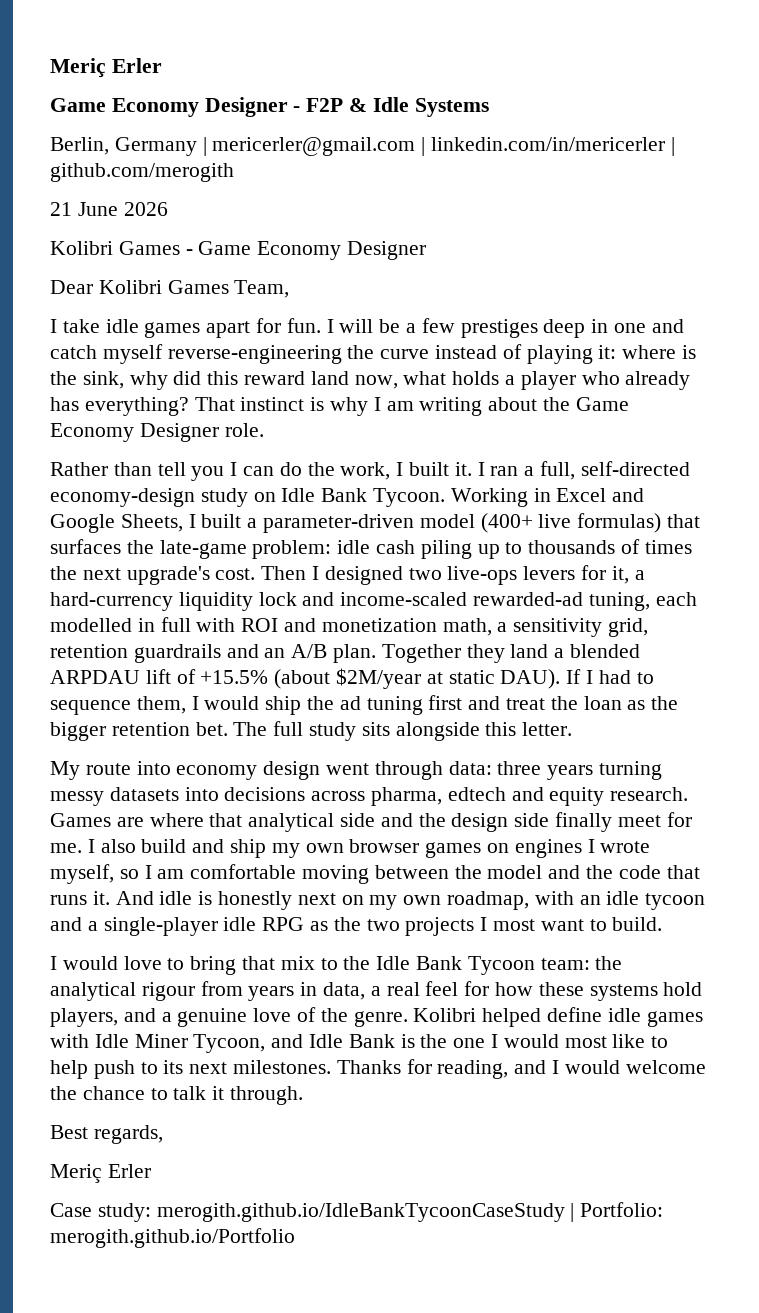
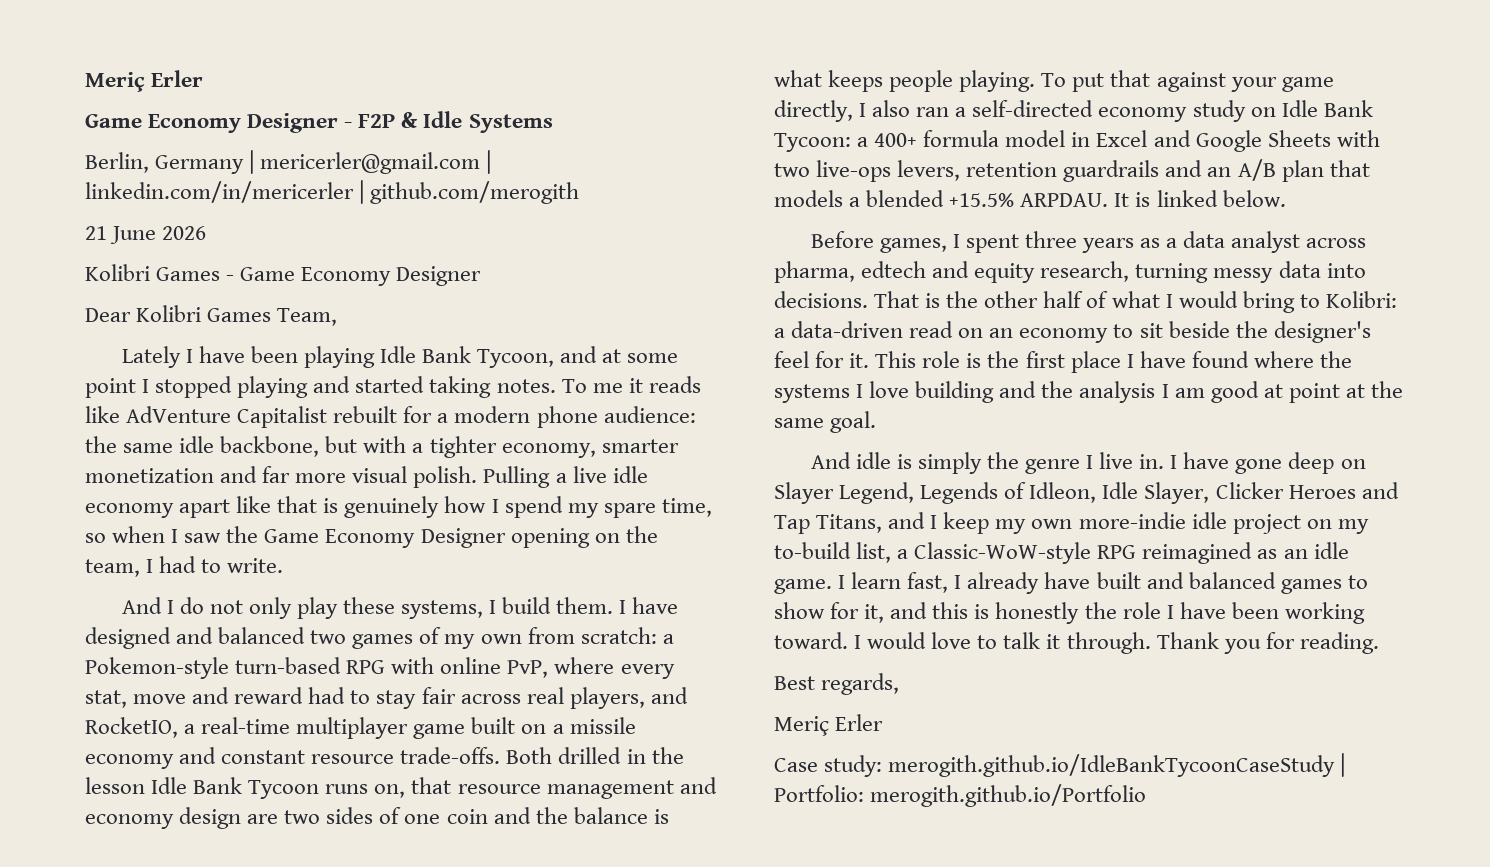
[50,318,684,338] [50,344,697,364] [50,371,691,390] [50,397,629,416] [50,423,264,442] [50,461,690,481] [50,488,645,507] [50,513,701,533] [50,539,692,559] [50,565,645,585] [50,592,697,611] [50,617,649,637] I take idle games apart for fun. I will be a few prestiges deep in one and catch myself reverse-engineering the curve instead of playing it: where is the sink, why did this reward land now, what holds a player who already has everything? That instinct is why I am writing about the Game Economy Designer role. // Rather than tell you I can do the work, I built it. I ran a full, self-directed economy-design study on Idle Bank Tycoon. Working in Excel and Google Sheets, I built a parameter-driven model (400+ live formulas) that surfaces the late-game problem: idle cash piling up to thousands of times the next upgrade's cost. Then I designed two live-ops levers for it, a hard-currency liquidity lock and income-scaled rewarded-ad tuning, each modelled in full with ROI and monetization math, a sensitivity grid, -> [121,346,679,368] [85,376,701,398] [85,406,696,428] [85,436,679,458] [85,466,648,488] [85,496,712,518] [85,526,658,548] [85,556,284,577] [121,597,679,619] [85,627,674,649] [85,657,675,679] [85,687,688,709] [85,717,636,739] [85,747,684,769] [85,777,717,799] [85,807,669,829] [774,70,1334,92] [774,100,1373,122] [774,130,1380,152] [774,160,961,182] Lately I have been playing Idle Bank Tycoon, and at some point I stopped playing and started taking notes. To me it reads like AdVenture Capitalist rebuilt for a modern phone audience: the same idle backbone, but with a tighter economy, smarter monetization and far more visual polish. Pulling a live idle economy apart like that is genuinely how I spend my spare time, so when I saw the Game Economy Designer opening on the team, I had to write. // And I do not only play these systems, I build them. I have designed and balanced two games of my own from scratch: a Pokemon-style turn-based RPG with online PvP, where every stat, move and reward had to stay fair across real players, and RocketIO, a real-time multiplayer game built on a missile economy and constant resource trade-offs. Both drilled in the lesson Idle Bank Tycoon runs on, that resource management and economy design are two sides of one coin and the balance is what keeps people playing. To put that against your game directly, I also ran a self-directed economy study on Idle Bank Tycoon: a 400+ formula model in Excel and Google Sheets with two live-ops levers,
[333,644,641,663] [50,668,654,689] [50,695,679,715] [50,721,573,741] [50,761,663,780] [50,787,306,806] plan. Together they land a blended ARPDAU lift of +15.5% (about $2M/year at static DAU). If I had to sequence them, I would ship the ad tuning first and treat the loan as the bigger retention bet. The full study sits alongside this letter. // My route into economy design went through data: three years turning messy datasets into decisions -> [1281,160,1370,182] [774,190,1286,207] [810,231,1301,253] plan that models a blended +15.5% ARPDAU. It is linked below. // Before games, I spent three years as a data analyst
[610,787,689,801] [50,812,692,832] [50,839,651,858] [50,864,700,884] [50,891,706,910] [50,917,663,936] [50,956,623,975] [50,981,703,1001] [50,1007,703,1027] [50,1034,669,1053] [50,1059,706,1079] [50,1086,145,1100] research. Games are where that analytical side and the design side finally meet for me. I also build and ship my own browser games on engines I wrote myself, so I am comfortable moving between the model and the code that runs it. And idle is honestly next on my own roadmap, with an idle tycoon and a single-player idle RPG as the two projects I most want to build. // I would love to bring that mix to the Idle Bank Tycoon team: the analytical rigour from years in data, a real feel for how these systems hold players, and a genuine love of the genre. Kolibri helped define idle games with Idle Miner Tycoon, and Idle Bank is the one I would most like to help push to its next milestones. Thanks for reading, and I would welcome the chance -> [1040,261,1366,283] [774,291,1397,313] [774,321,1371,343] [774,351,1352,373] [774,381,1403,403] [774,411,877,433] [810,452,1366,474] [774,482,1399,504] [774,512,1369,534] [774,542,1349,564] [774,572,1368,594] [774,602,1365,624] [774,632,972,649] research, turning messy data into decisions. That is the other half of what I would bring to Kolibri: a data-driven read on an economy to sit beside the designer's feel for it. This role is the first place I have found where the systems I love building and the analysis I am good at point at the same goal. // And idle is simply the genre I live in. I have gone deep on Slayer Legend, Legends of Idleon, Idle Slayer, Clicker Heroes and Tap Titans, and I keep my own more-indie idle project on my to-build list, a Classic-WoW-style RPG reimagined as an idle game. I learn fast, I already have built and balanced games to show for it, and this is honestly the role I have been working toward. I would love
(304, 1095) none -> [1156,632,1379,654] Thank you for reading.

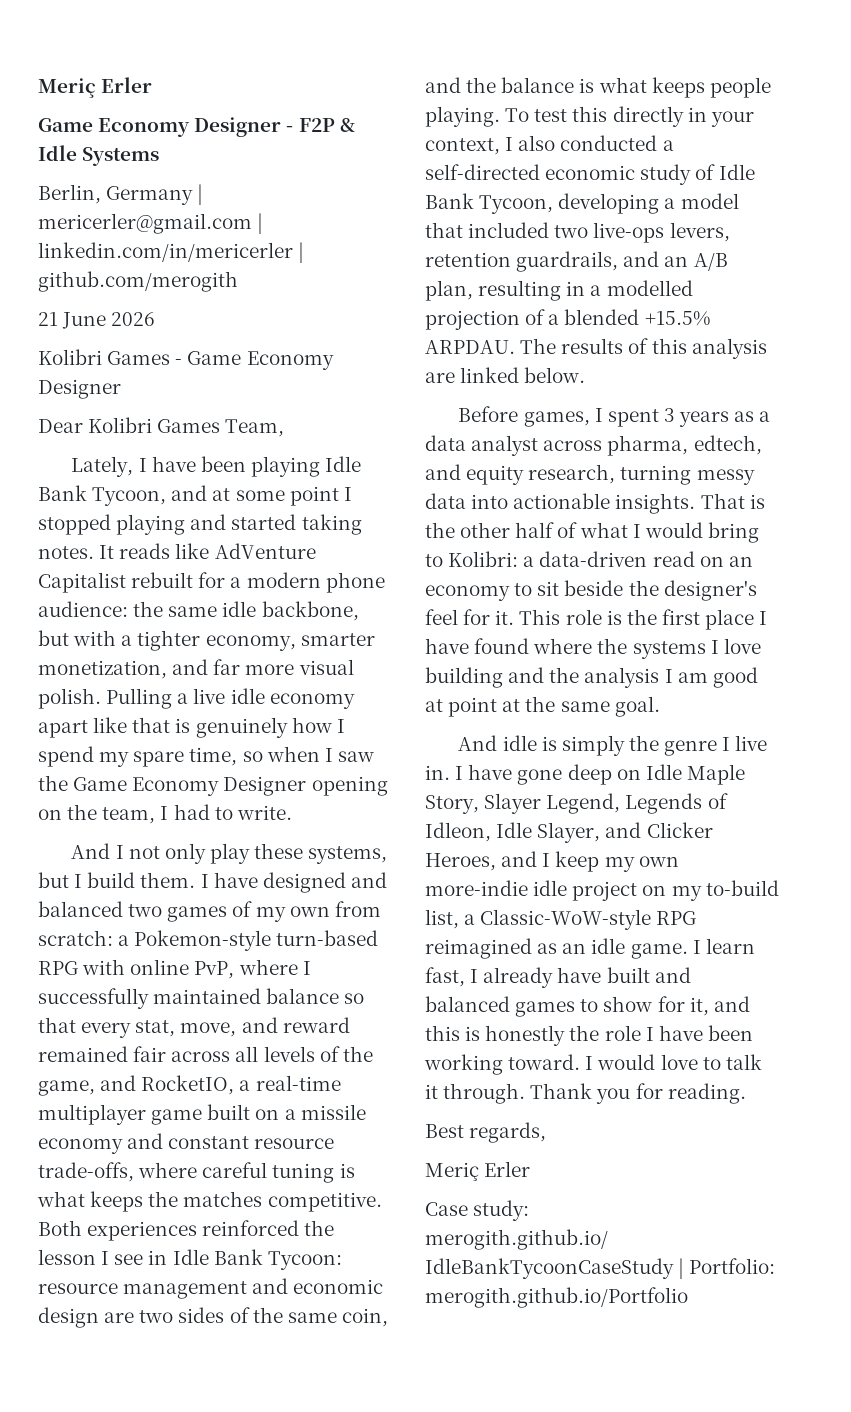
[121,346,181,368] Lately -> [71,456,134,477] Lately,
[561,378,643,393] To me it -> [99,545,115,559] It
[85,468,214,483] monetization -> [38,660,167,679] monetization,
[179,597,204,614] do -> (124, 852) none
(484, 609) none -> [38,872,69,888] but
(615, 665) none -> [302,961,311,975] [38,988,365,1009] [38,1017,76,1033] I successfully maintained balance so that
[133,694,187,704] move -> [180,1022,237,1037] move,
[308,687,645,709] had to stay fair across real players, -> [38,1046,373,1062] [38,1080,95,1096] remained fair across all levels of the game,
[400,747,684,764] [85,777,452,799] trade-offs. Both drilled in the lesson Idle Bank Tycoon runs on, that -> [38,1162,355,1183] [37,1191,382,1212] [38,1220,335,1241] [38,1249,342,1270] trade-offs, where careful tuning is what keeps the matches competitive. Both experiences reinforced the lesson I see in Idle Bank Tycoon:
[85,814,174,829] economy -> [293,1279,384,1294] economic
[404,809,488,824] one coin -> [252,1307,388,1327] the same coin,
[1072,70,1334,92] [774,100,853,122] put that against your game directly, -> [534,106,754,127] [425,138,500,155] test this directly in your context,
[916,107,950,117] ran -> [560,135,658,151] conducted
[1098,100,1373,122] [774,130,1380,152] economy study on Idle Bank Tycoon: a 400+ formula model in Excel and Google Sheets with -> [545,164,755,185] [425,193,739,214] [425,222,550,238] economic study of Idle Bank Tycoon, developing a model that included
[1063,160,1160,182] guardrails -> [516,251,619,272] guardrails,
[1281,160,1370,182] [774,190,1151,207] plan that models a blended +15.5% ARPDAU. It is -> [425,280,693,301] [425,309,711,330] [425,338,767,359] [425,372,455,383] plan, resulting in a modelled projection of a blended +15.5% ARPDAU. The results of this analysis are
[1024,231,1077,248] three -> [664,408,676,422] 3
[861,261,927,278] edtech -> [693,435,762,455] edtech,
[774,291,868,308] decisions. -> [513,493,696,514] actionable insights.
(1366, 464) none -> [645,764,745,785] [425,795,479,814] Idle Maple Story,
[1215,482,1399,499] [774,514,883,534] Clicker Heroes and Tap Titans, -> [605,822,713,838] [425,853,496,871] and Clicker Heroes,

